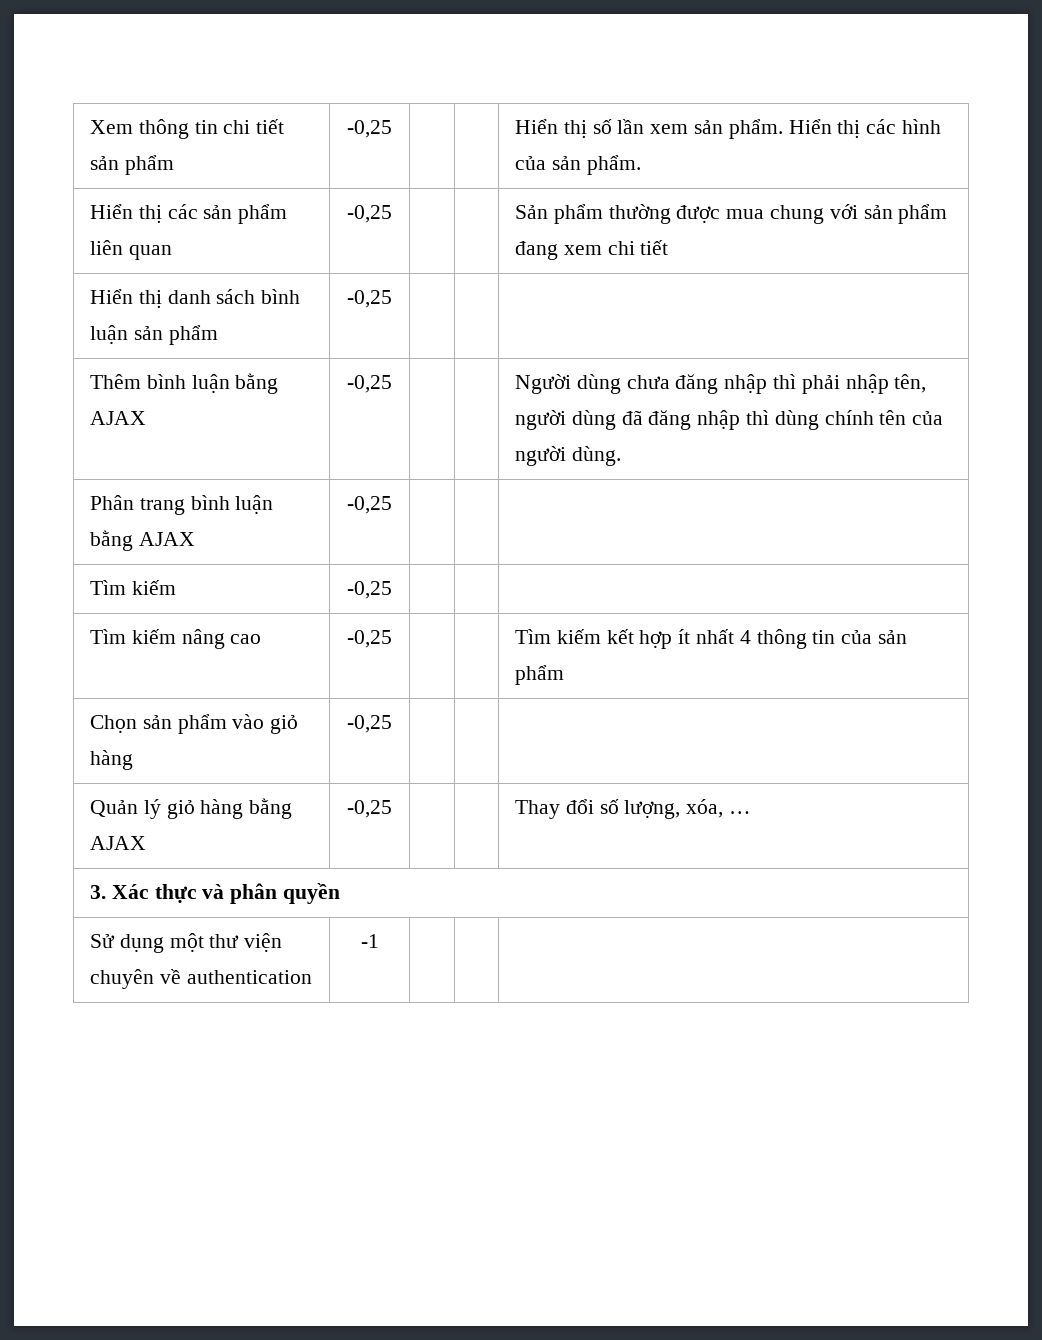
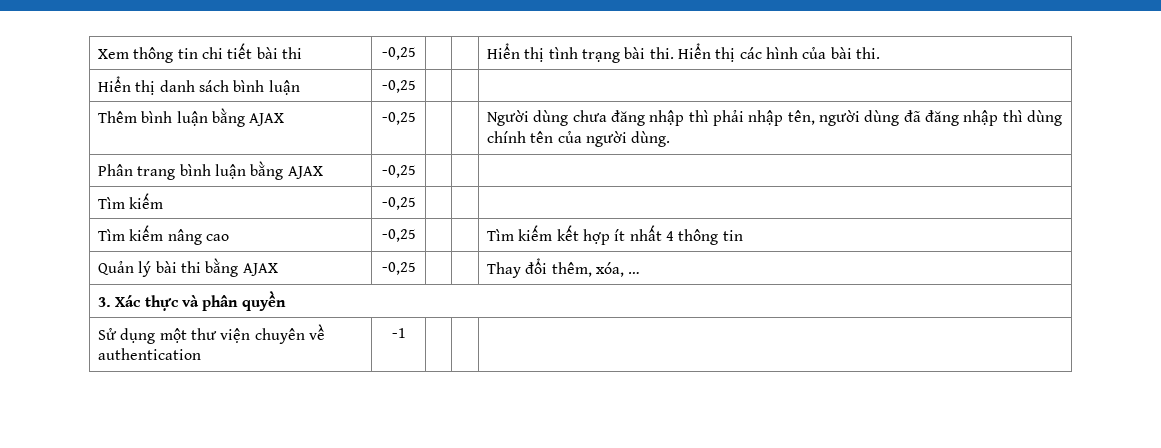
[90,155,174,175] sản phẩm -> [256,47,302,59] bài thi
[592,119,783,139] số lần xem sản phẩm. -> [548,47,674,63] tình trạng bài thi.
[551,155,641,175] [90,204,288,224] [90,240,172,260] [347,205,392,223] [515,204,948,224] [515,240,669,260] sản phẩm. // Hiển thị các sản phẩm liên quan | -0,25 | | | Sản phẩm thường được mua chung với sản phẩm đang xem chi tiết -> [830,47,880,59] bài thi.
[133,325,218,345] sản phẩm -> (300, 87) none
[841,630,908,644] [515,665,565,685] [90,714,299,734] [90,750,134,770] [347,715,392,733] của sản phẩm // Chọn sản phẩm vào giỏ hàng | -0,25 | | | -> (743, 235) none
[166,799,244,819] giỏ hàng -> [155,261,202,273] bài thi
[599,799,681,819] số lượng, -> [551,262,592,277] thêm,

